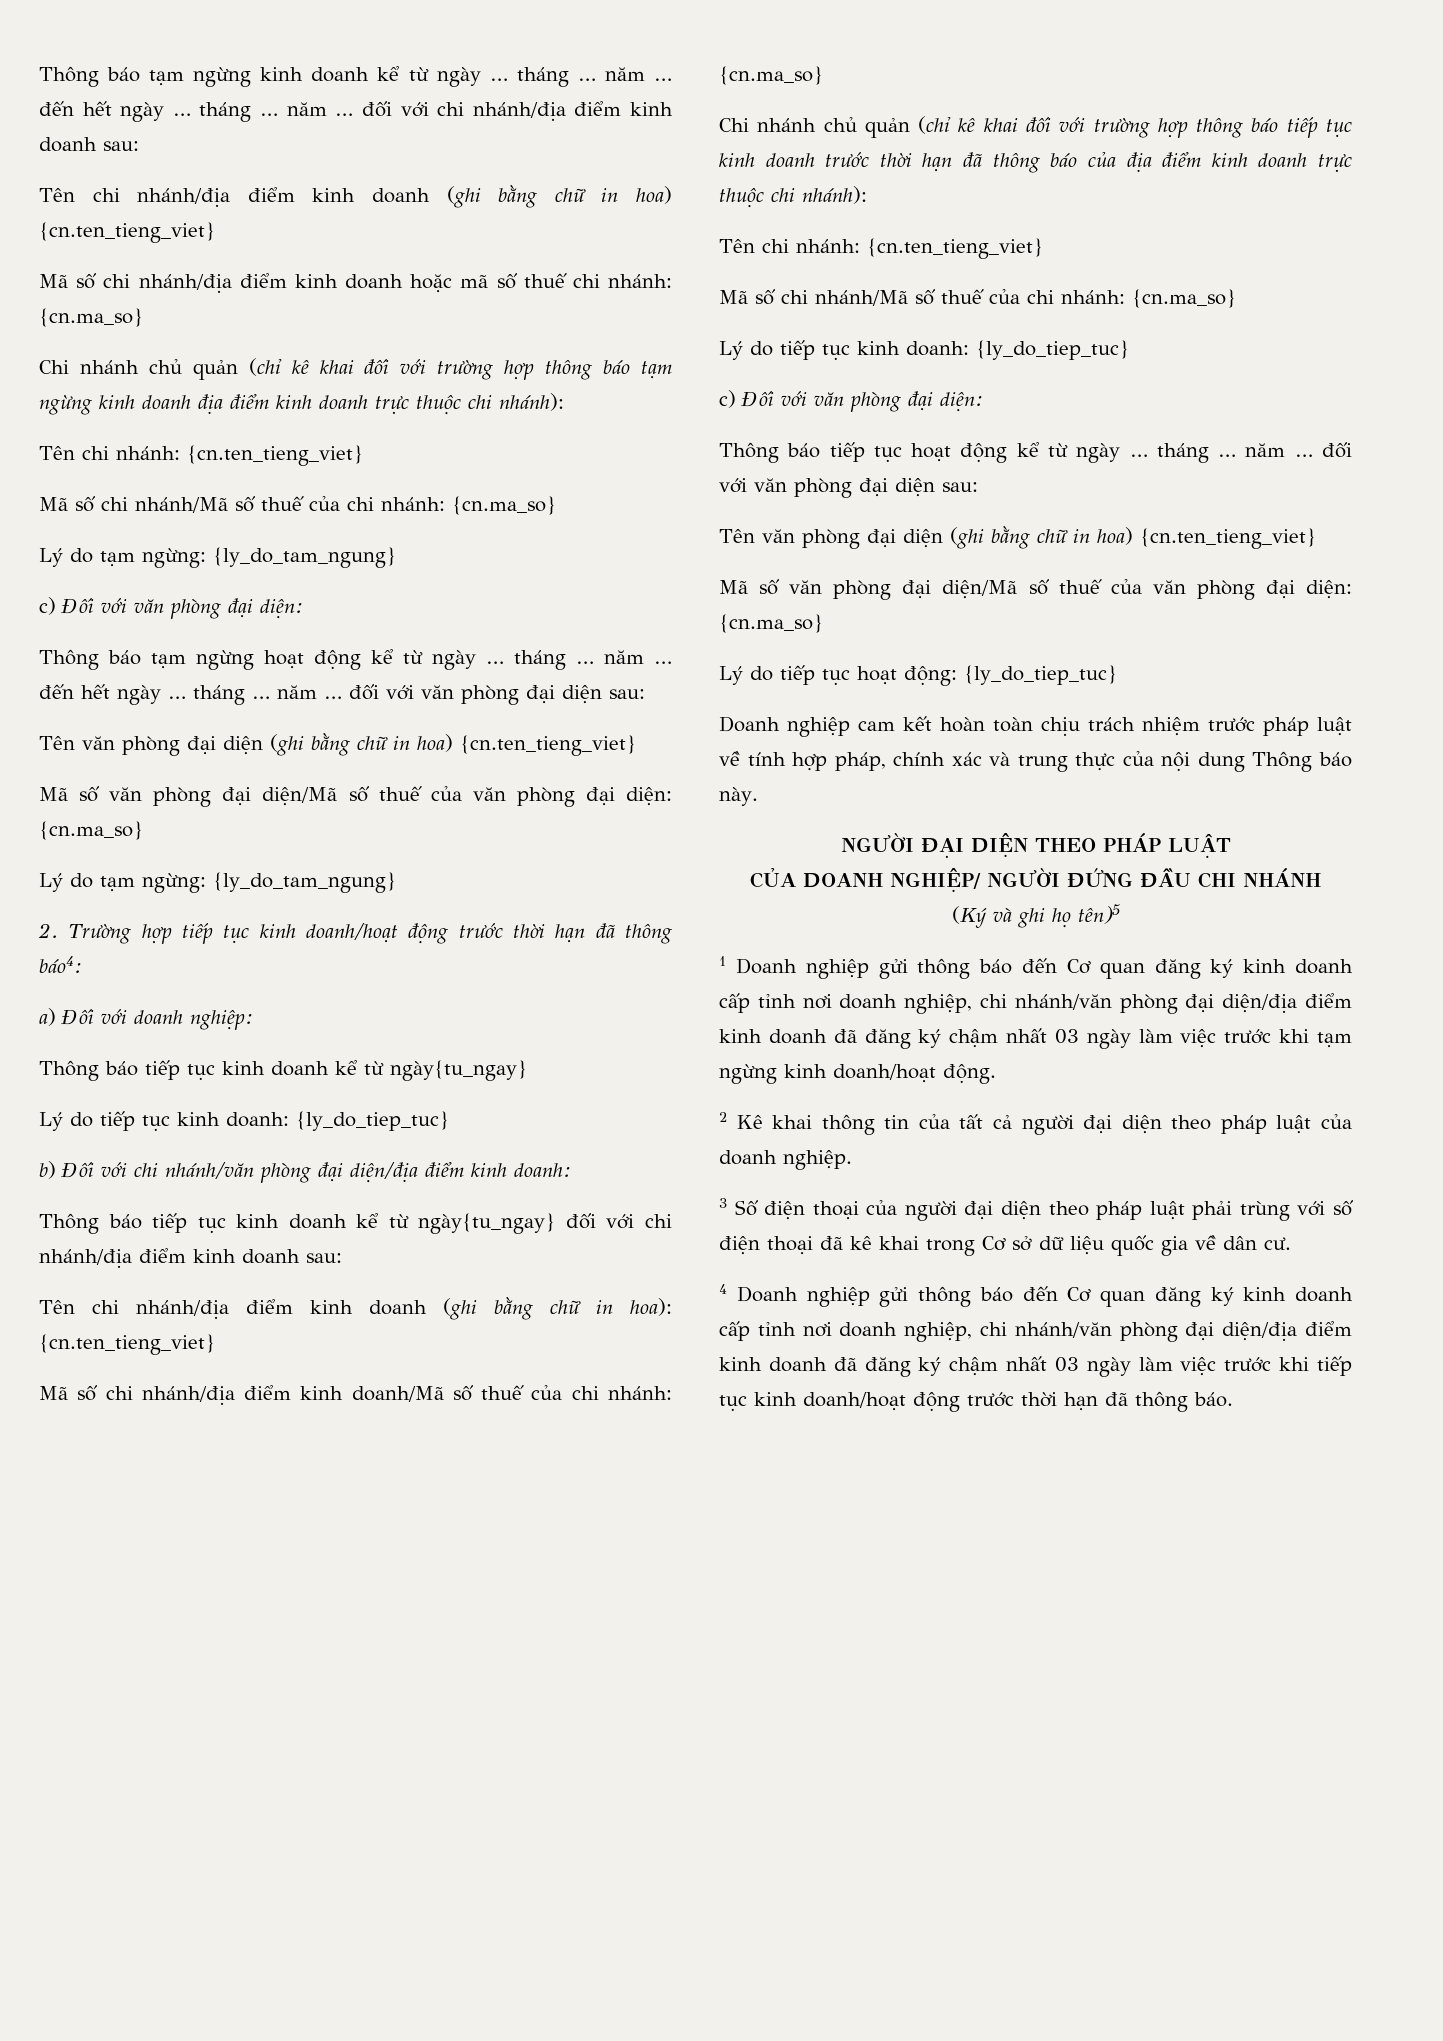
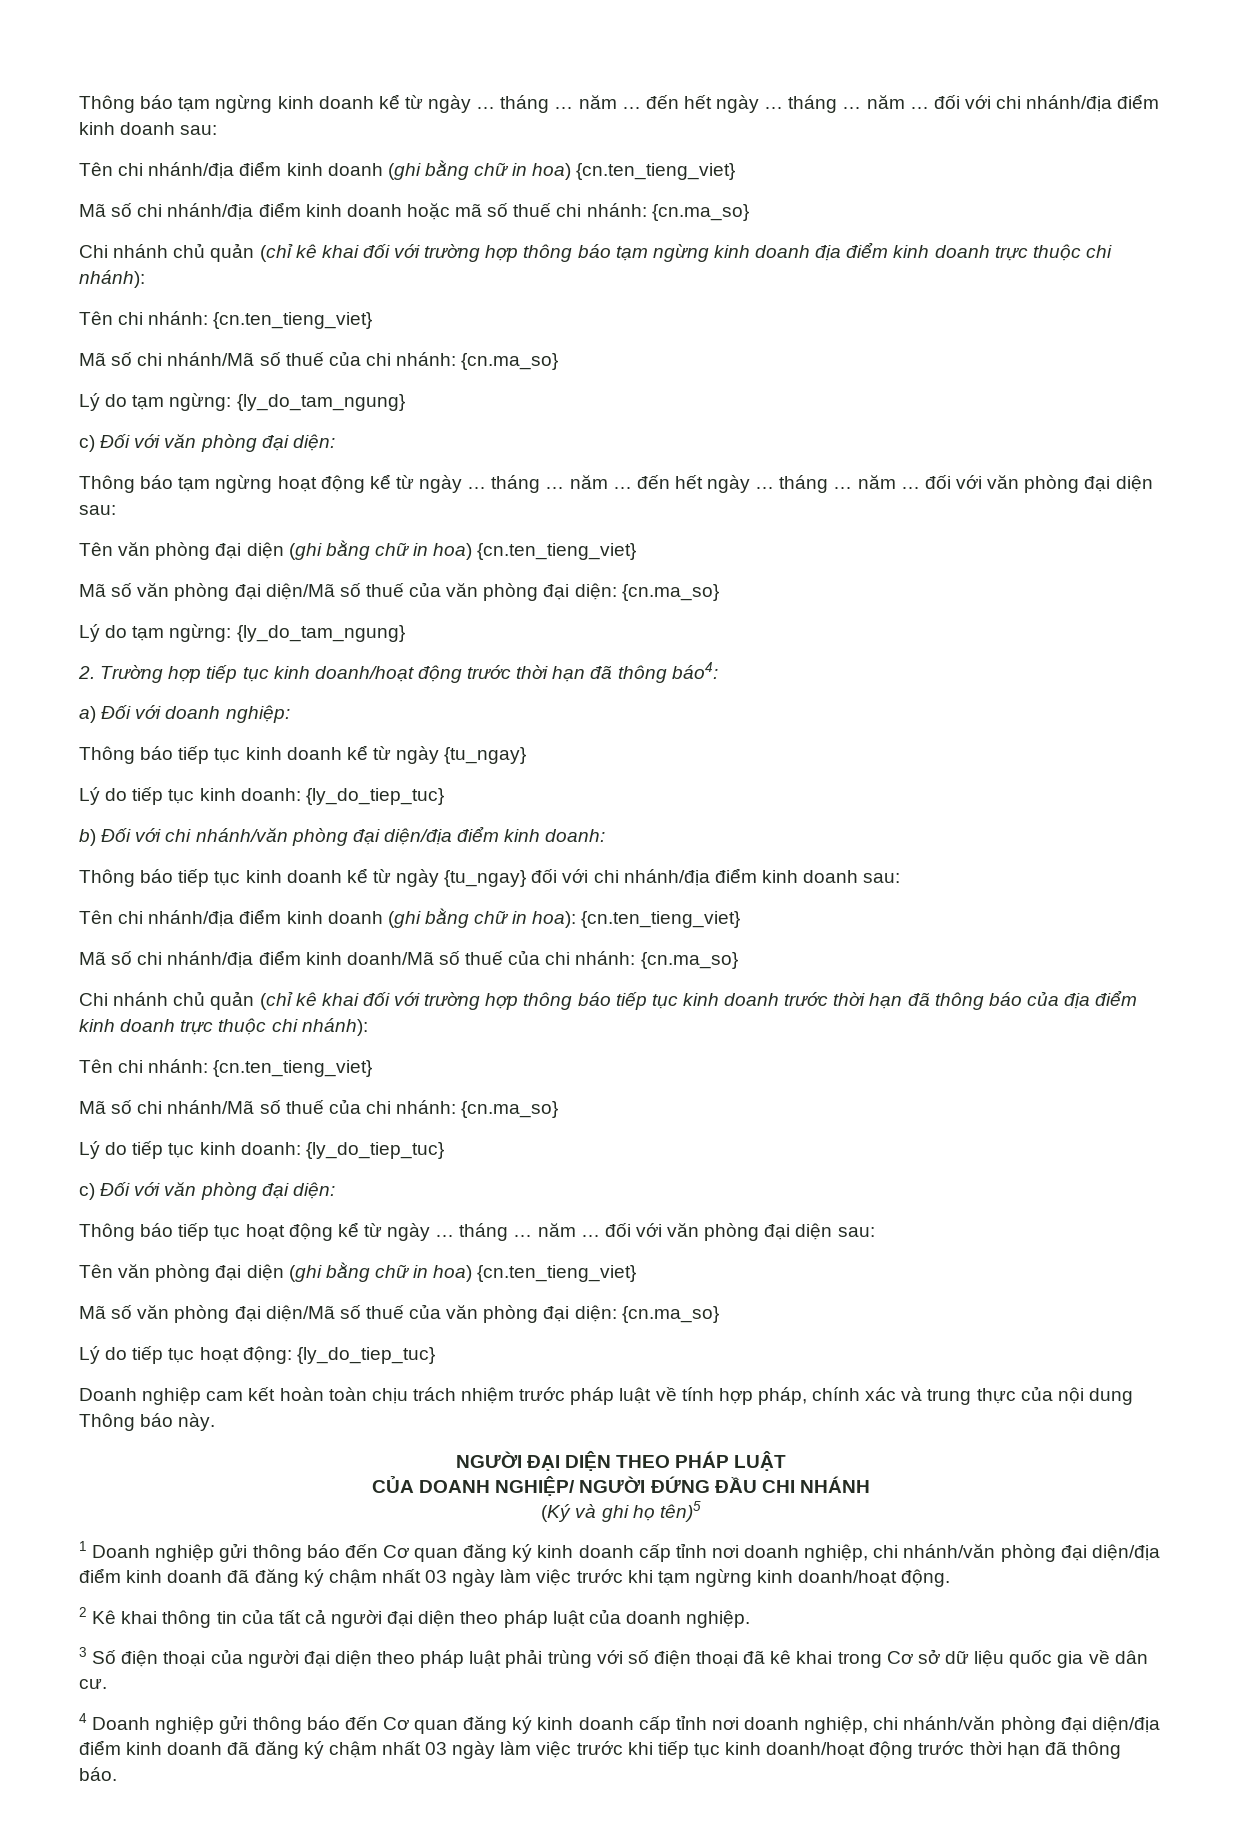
[390,1060,527,1081] ngày{tu_ngay} -> [396,746,527,764] ngày {tu_ngay}
[418,1213,556,1234] ngày{tu_ngay} -> [396,869,527,887] ngày {tu_ngay}

